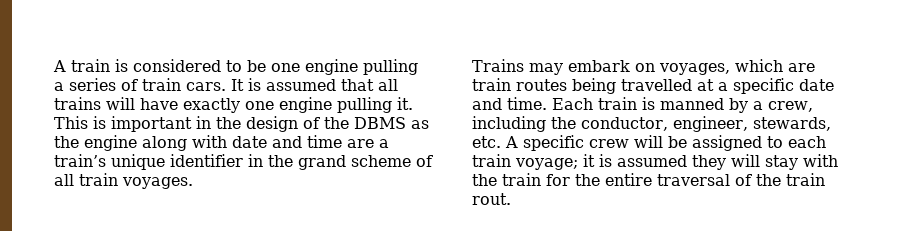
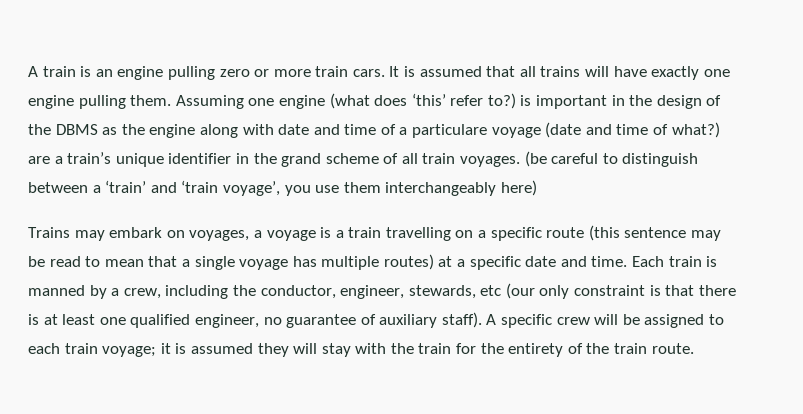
[133,59,418,75] [54,78,138,91] considered to be one engine pulling a series of -> [95,66,311,80] an engine pulling zero or more
[397,97,413,110] [54,116,88,129] it. This -> [130,93,516,109] them. Assuming one engine (what does ‘this’ refer to?)
(342, 141) none -> [380,122,720,138] of a particulare voyage (date and time of what?)
(193, 183) none -> [524,151,699,167] [28,180,537,196] (be careful to distinguish between a ‘train’ and ‘train voyage’, you use them interchangeably here)
[735,59,815,72] [472,78,692,94] which are train routes being travelled -> [253,225,722,241] [28,254,434,270] a voyage is a train travelling on a specific route (this sentence may be read to mean that a single voyage has multiple routes)
[472,136,501,148] etc. -> [480,283,736,299] [28,312,482,328] etc (our only constraint is that there is at least one qualified engineer, no guarantee of auxiliary staff).
[605,173,730,186] entire traversal -> [508,343,564,357] entirety
[472,193,511,205] rout. -> [651,343,694,354] route.

